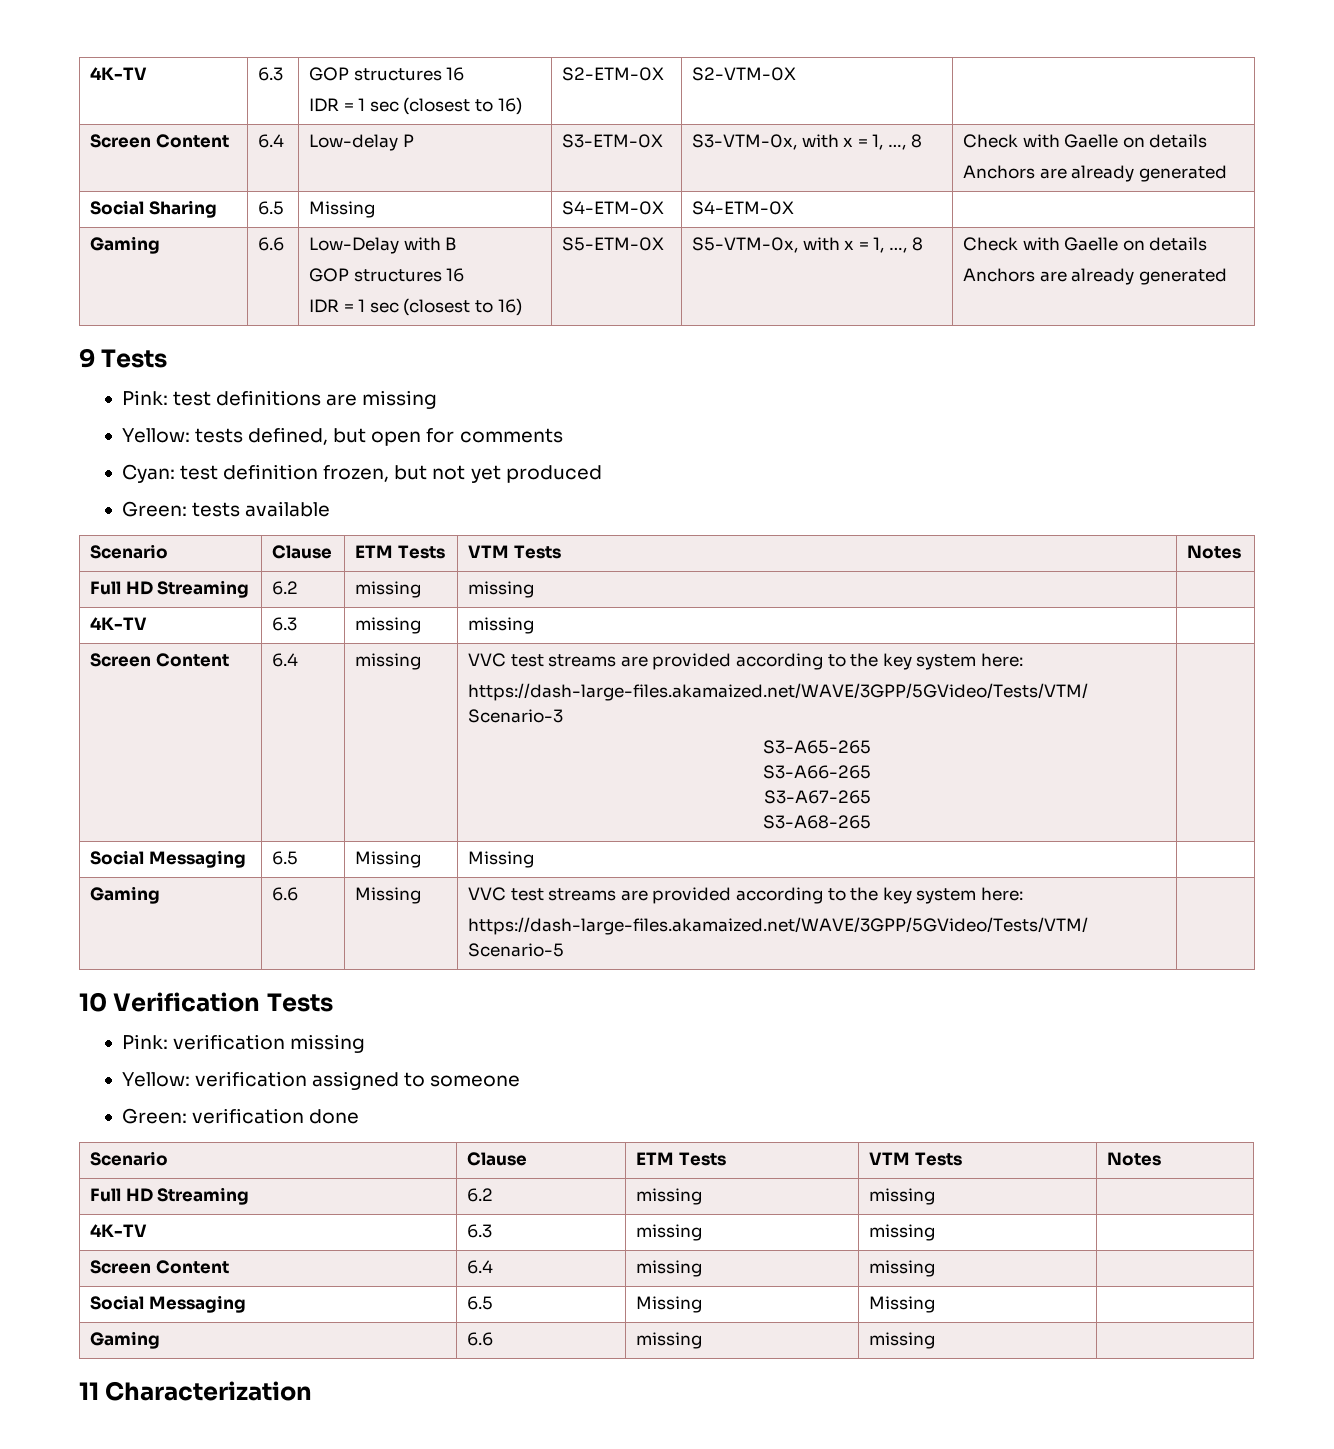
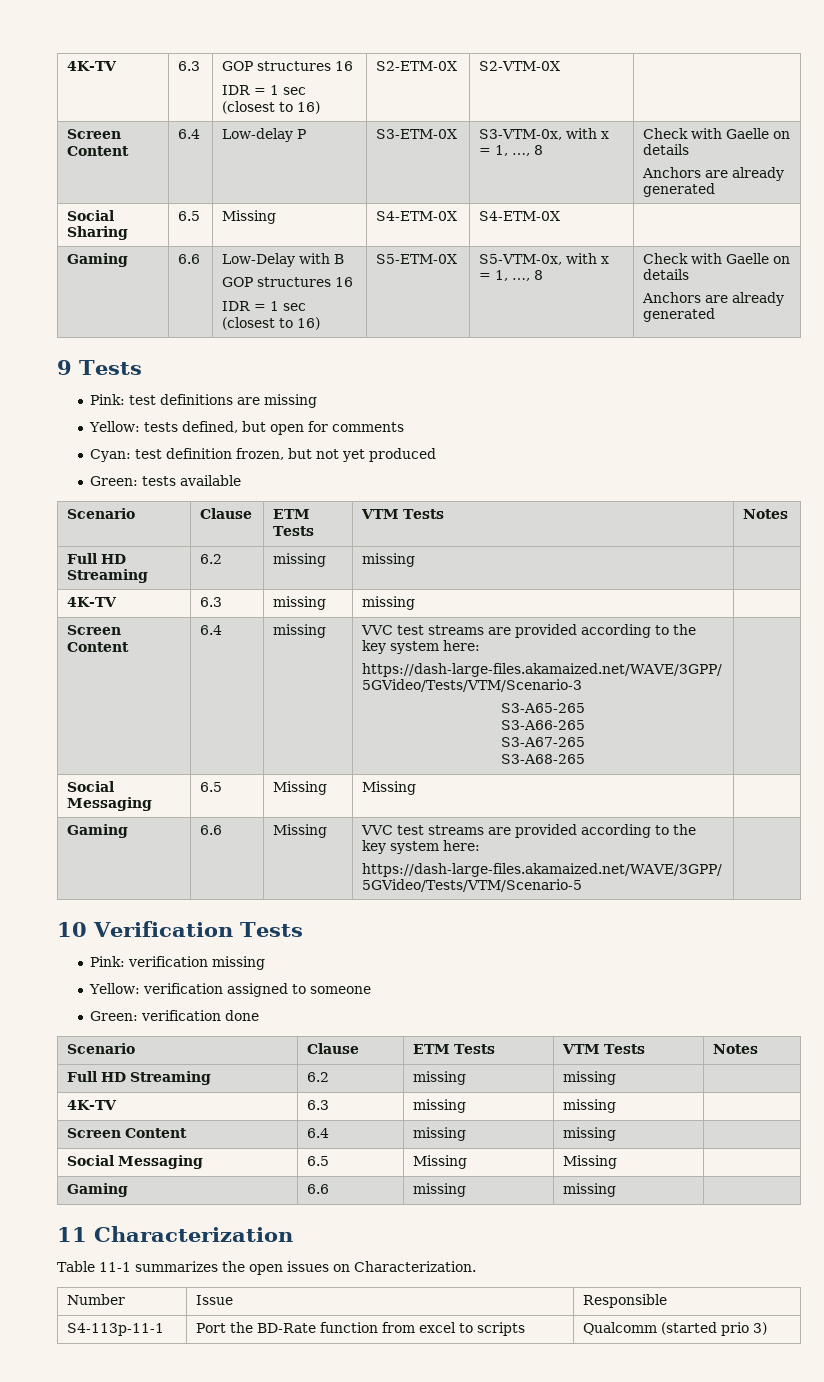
(313, 1391) none -> [57,1261,476,1275] [67,1294,126,1305] [196,1295,234,1305] [583,1294,668,1308] [67,1323,165,1336] [196,1322,526,1336] [583,1322,768,1336] // Table 11-1 summarizes the open issues on Characterization. // Number | Issue | Responsible // S4-113p-11-1 | Port the BD-Rate function from excel to scripts | Qualcomm (started prio 3)

